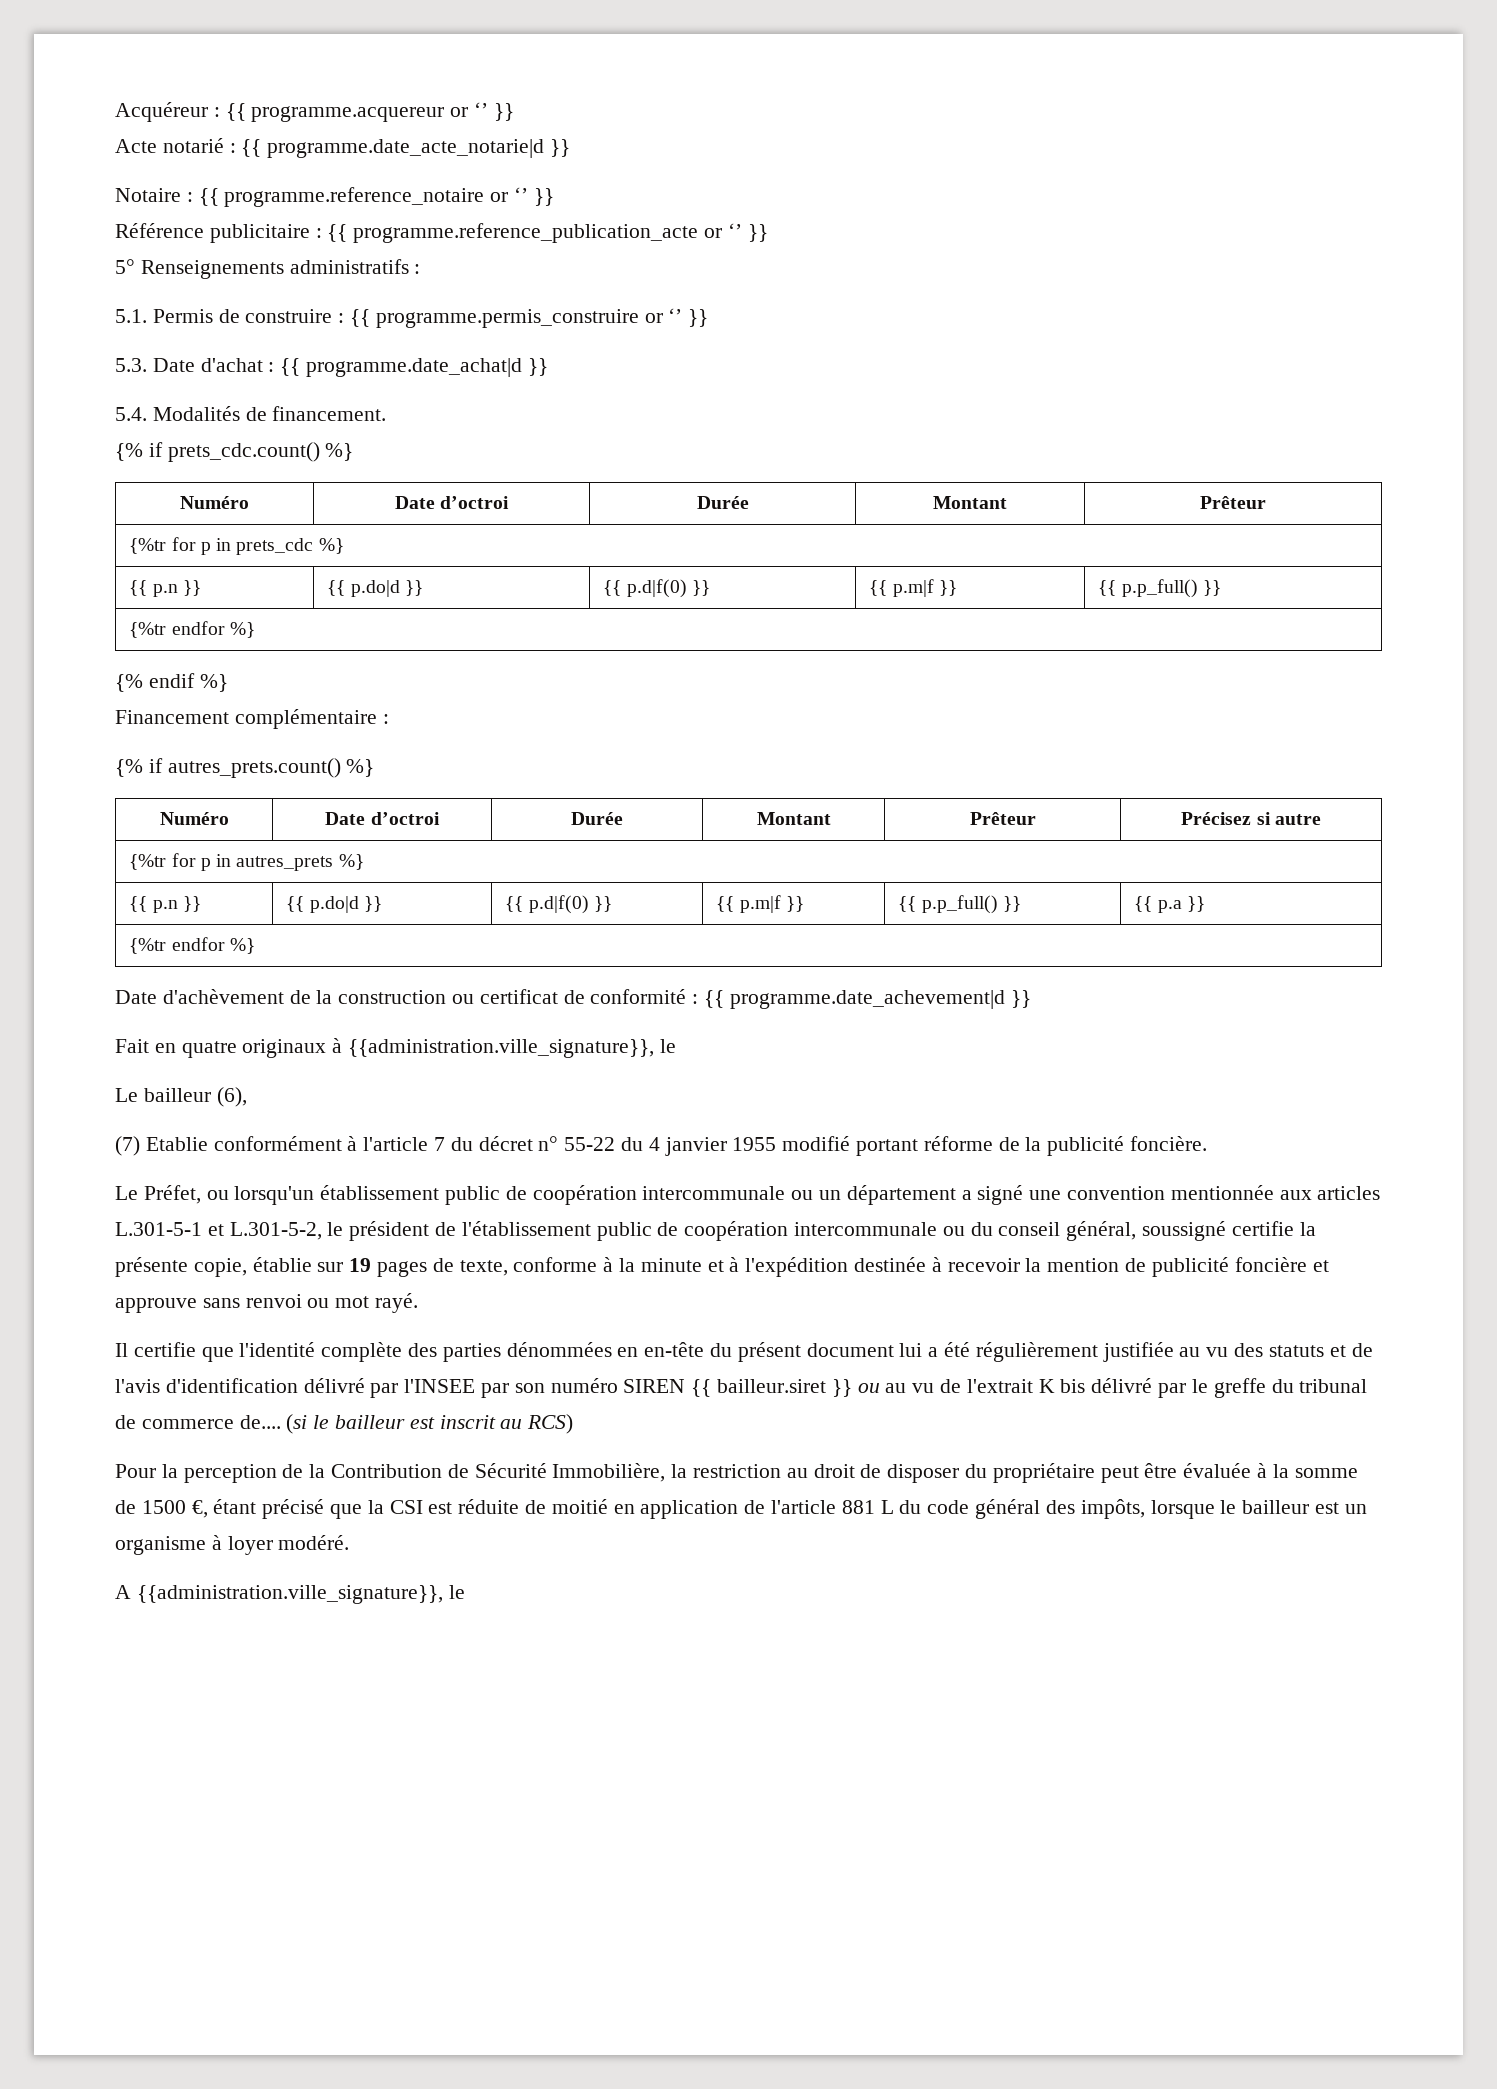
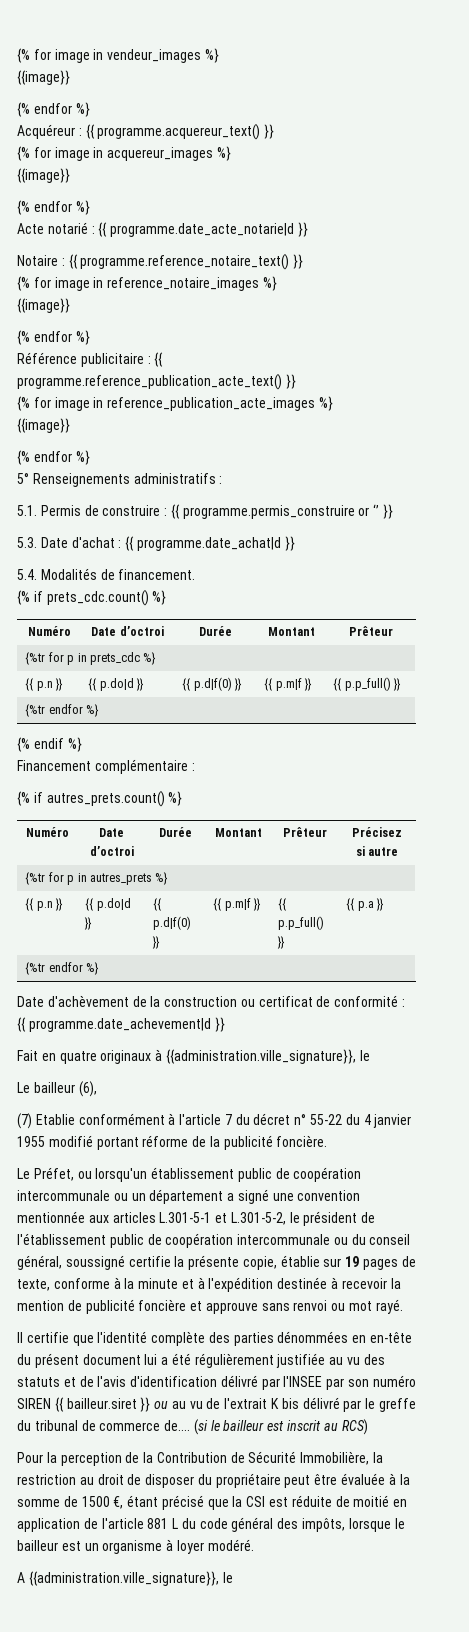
[115,102,514,122] Acquéreur : {{ programme.acquereur or ‘’ }} -> [17,48,219,63] [17,70,70,85] [17,102,90,117] [17,124,275,140] [17,146,231,161] [17,168,70,183] [17,200,90,215] {% for image in vendeur_images %} // {{image}} // {% endfor %} // Acquéreur : {{ programme.acquereur_text() }} // {% for image in acquereur_images %} // {{image}} // {% endfor %}
[224,187,554,207] [115,223,768,243] programme.reference_notaire or ‘’ }} // Référence publicitaire : {{ programme.reference_publication_acte or ‘’ }} -> [80,254,304,270] [17,276,277,291] [17,298,70,313] [17,330,90,345] [17,352,164,367] [17,374,296,390] [17,396,333,411] [17,418,70,433] [17,450,90,465] programme.reference_notaire_text() }} // {% for image in reference_notaire_images %} // {{image}} // {% endfor %} // Référence publicitaire : {{ programme.reference_publication_acte_text() }} // {% for image in reference_publication_acte_images %} // {{image}} // {% endfor %}

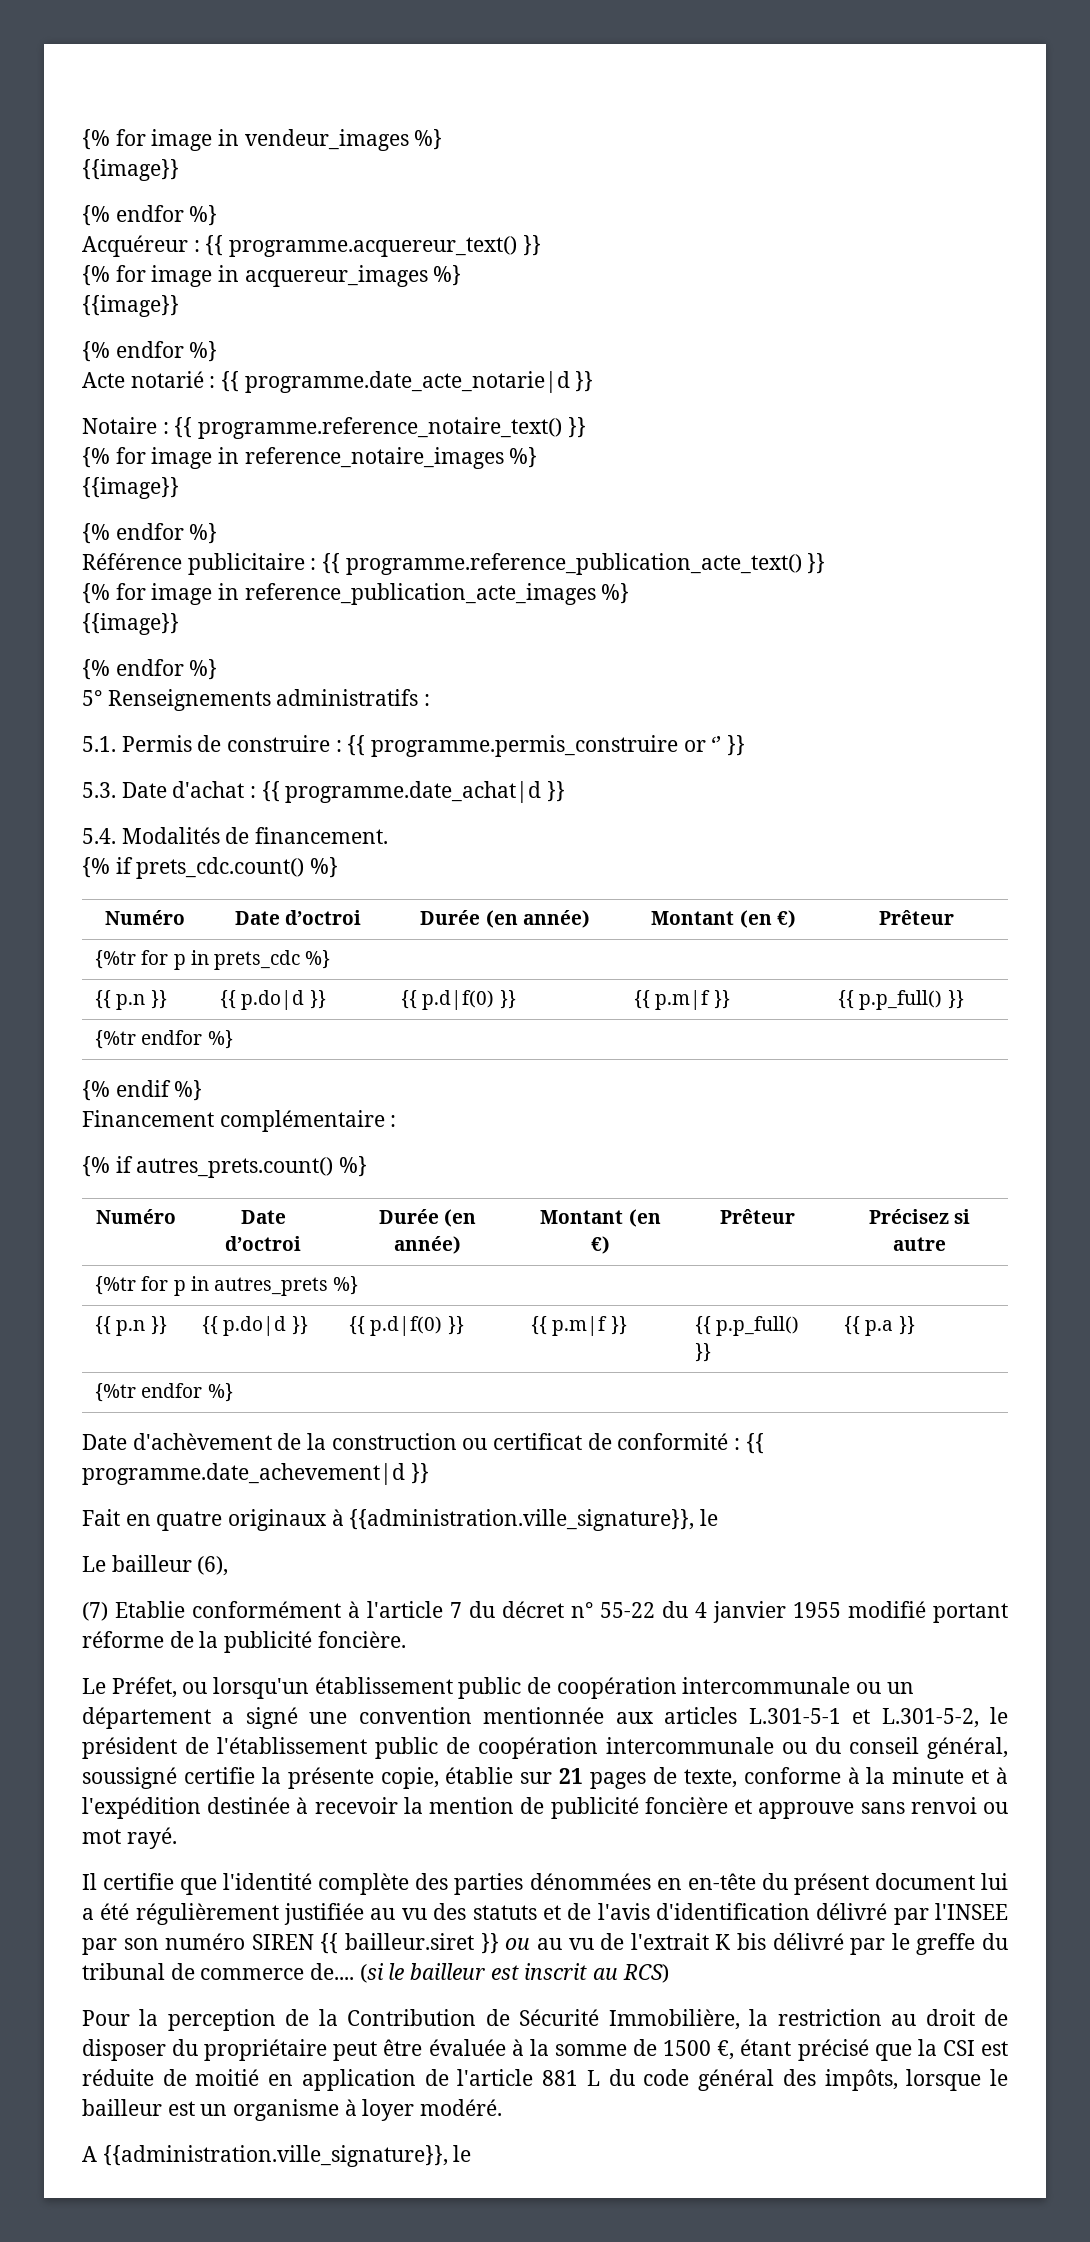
[267,627,315,636] | Montant -> [485,910,590,928] [651,910,796,928] (en année) | Montant (en €)
[214,828,262,837] | Montant -> [444,1209,477,1227] [394,1236,461,1254] [540,1209,661,1227] [591,1236,610,1254] (en année) | Montant (en €)
[345,1256,360,1267] 19 -> [559,1768,584,1784] 21

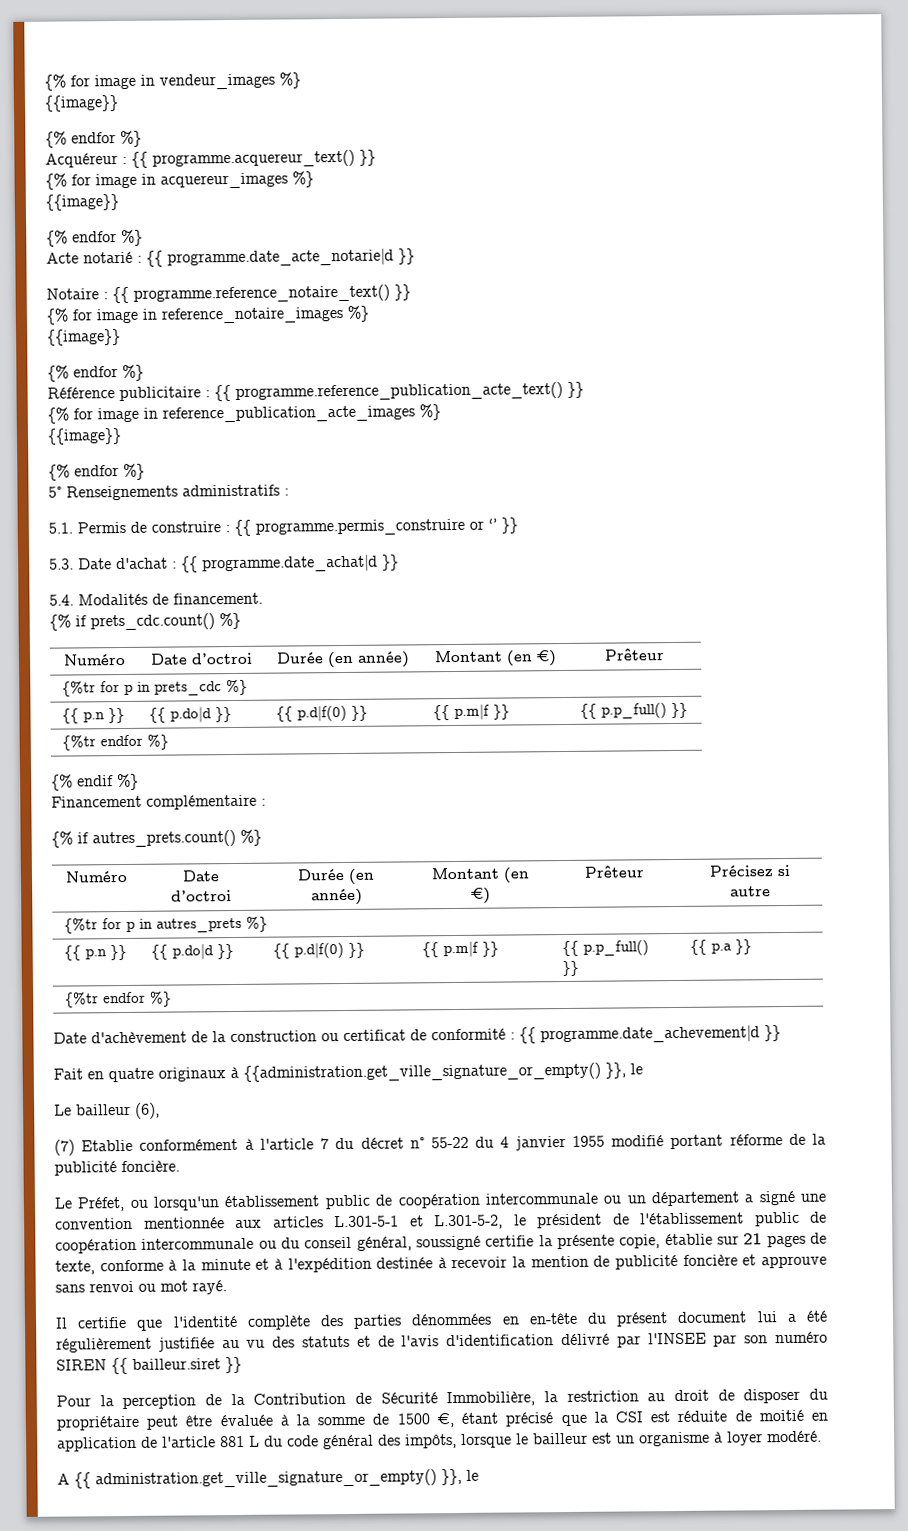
[349,1509,695,1531] {{administration.ville_signature}}, -> [243,1062,626,1082] {{administration.get_ville_signature_or_empty() }},
[505,1933,1008,1955] [82,1963,669,1983] ou au vu de l'extrait K bis délivré par le greffe du tribunal de commerce de.... (si le bailleur est inscrit au RCS) -> (242, 1365) none
[102,2145,448,2167] {{administration.ville_signature}}, -> [74,1468,462,1489] {{ administration.get_ville_signature_or_empty() }},

